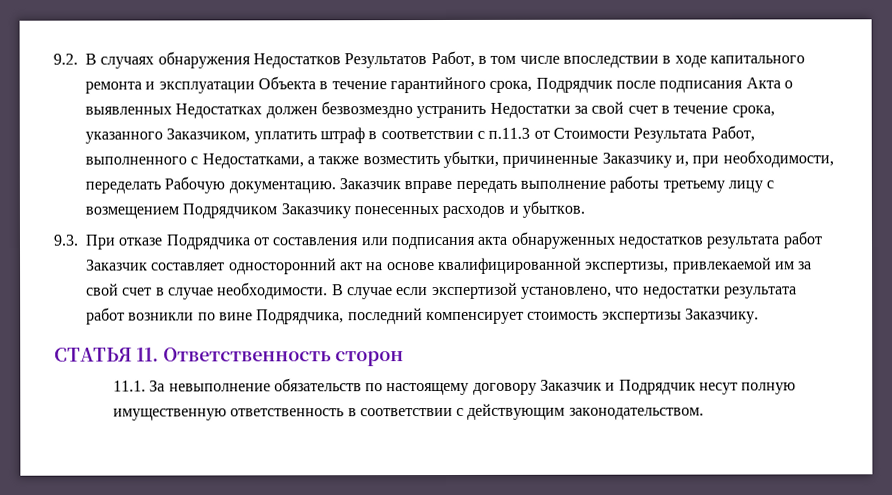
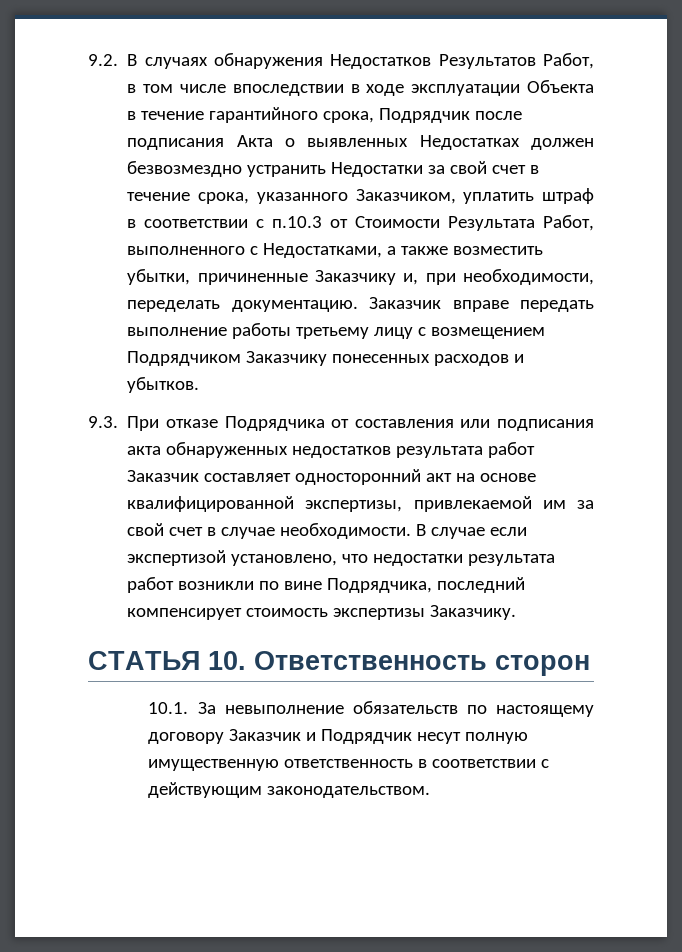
[709,55,805,64] [85,81,156,94] капитального ремонта и -> (405, 90) none
[488,127,531,139] п.11.3 -> [272,216,323,228] п.10.3
[164,176,226,194] Рабочую -> (221, 306) none
[136,347,159,362] 11. -> [208,651,246,670] 10.
[112,380,146,392] 11.1. -> [148,702,189,714] 10.1.

